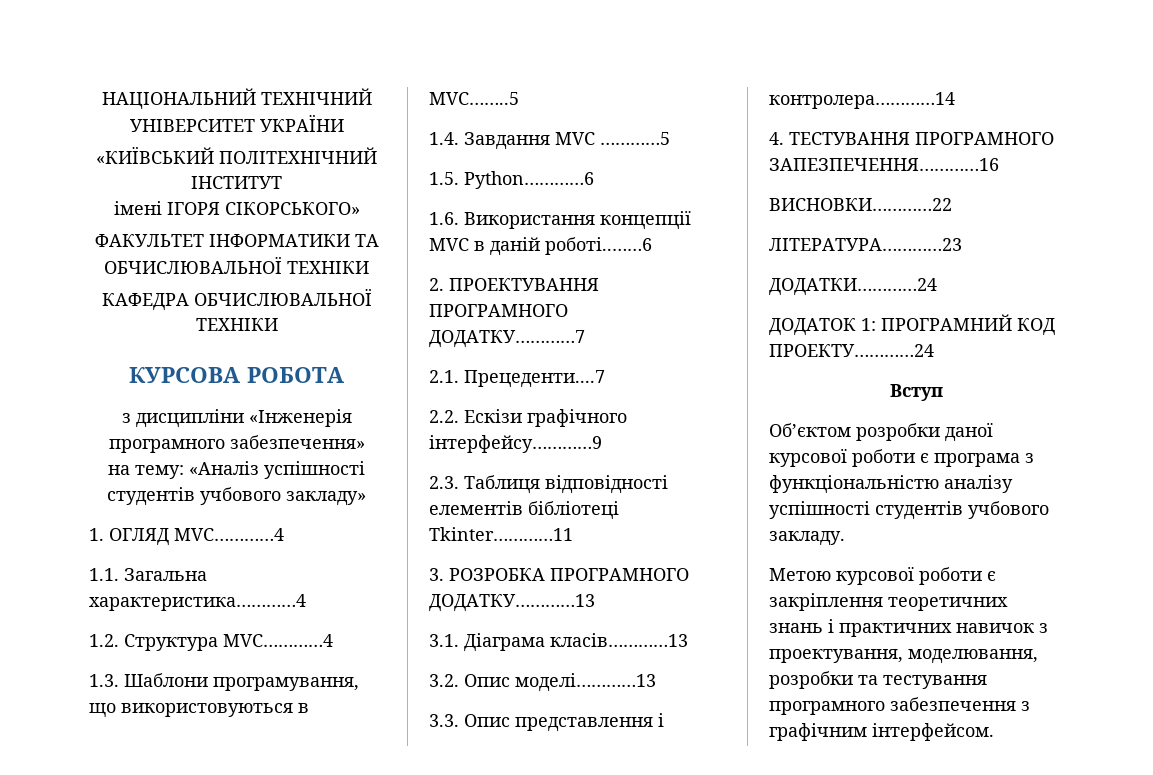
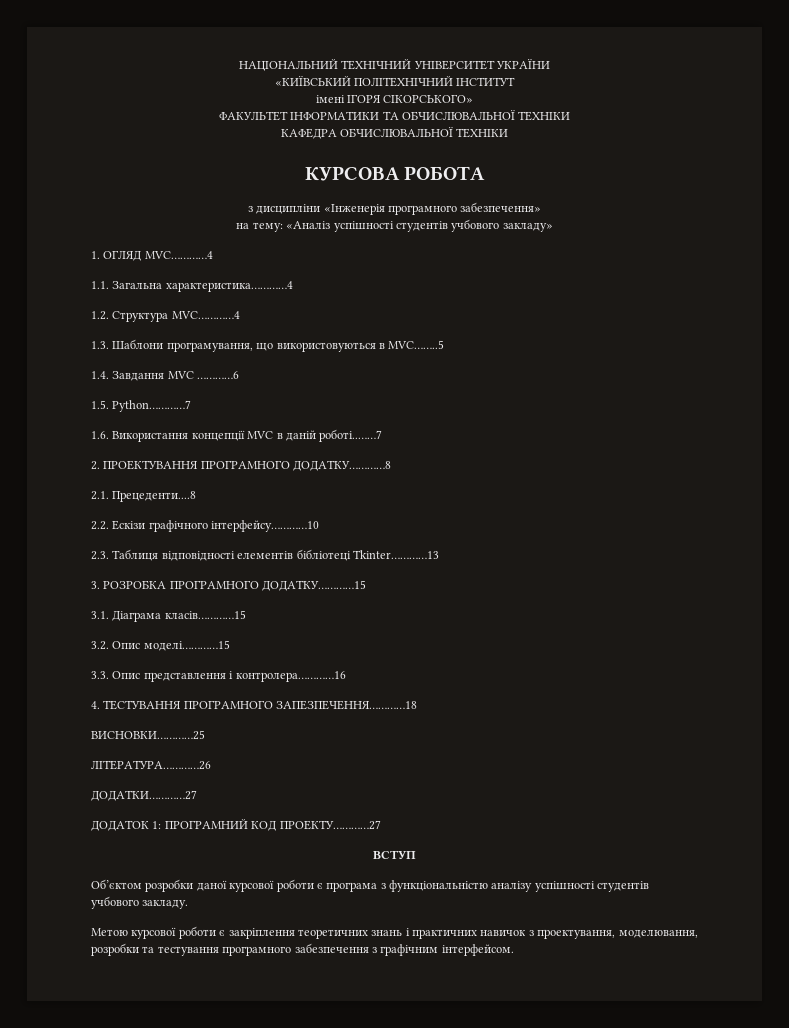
[600,132,670,145] …………5 -> [197,371,240,379] …………6
[464,171,594,189] Python…………6 -> [112,400,192,412] Python…………7
[545,237,652,255] роботі..……6 -> [319,429,383,442] роботі..……7
[429,330,585,348] ДОДАТКУ…………7 -> [293,460,392,471] ДОДАТКУ…………8
[464,370,605,388] Прецеденти....7 -> [112,491,197,502] Прецеденти....8
[429,435,602,453] інтерфейсу…………9 -> [211,520,320,532] інтерфейсу…………10
[429,527,573,541] Tkinter…………11 -> [352,550,439,559] Tkinter…………13
[429,594,595,612] ДОДАТКУ…………13 -> [262,580,367,591] ДОДАТКУ…………15
[550,633,688,647] класів…………13 -> [164,610,246,619] класів…………15
[515,673,656,692] моделі…………13 -> [143,640,230,651] моделі…………15
[769,92,955,109] контролера…………14 -> [235,671,346,682] контролера…………16
[769,158,999,171] [769,198,952,211] [769,238,962,251] [769,278,937,296] ЗАПЕЗПЕЧЕННЯ…………16 // ВИСНОВКИ…………22 // ЛІТЕРАТУРА…………23 // ДОДАТКИ…………24 -> [276,700,418,710] [91,730,205,740] [91,760,211,770] [91,790,197,801] ЗАПЕЗПЕЧЕННЯ…………18 // ВИСНОВКИ…………25 // ЛІТЕРАТУРА…………26 // ДОДАТКИ…………27
[769,344,934,357] [890,384,943,401] ПРОЕКТУ…………24 // Вступ -> [279,820,381,830] [373,850,416,860] ПРОЕКТУ…………27 // ВСТУП

